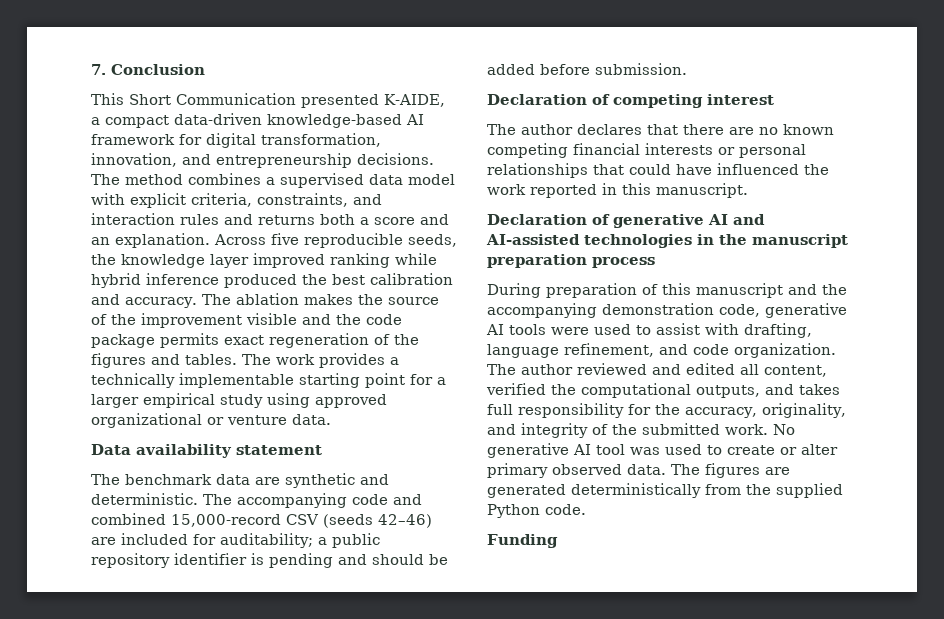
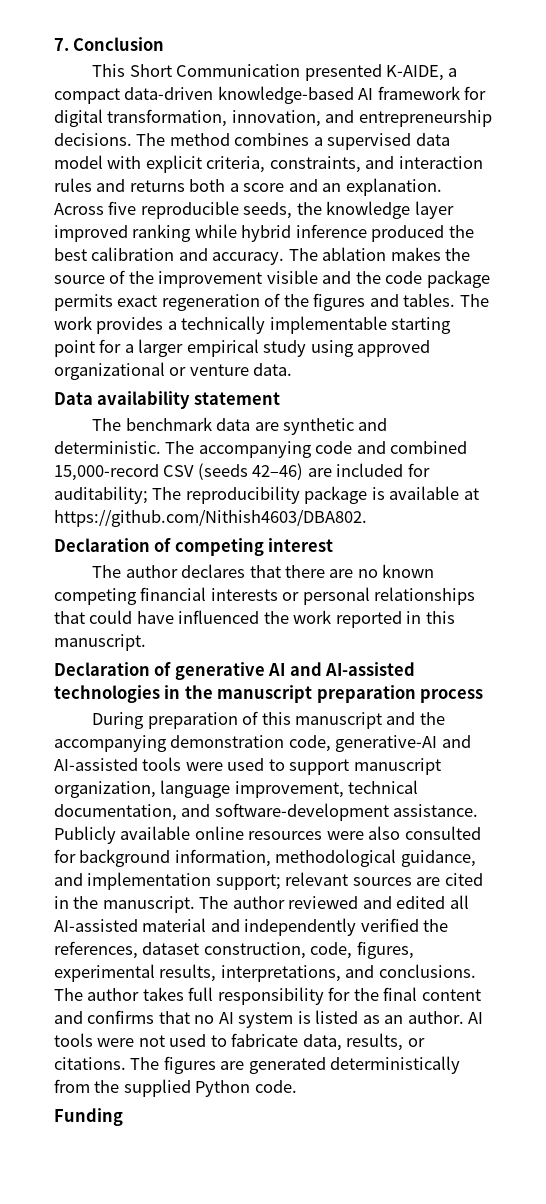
[318,533,380,548] [91,553,448,568] [487,63,687,75] a public repository identifier is pending and should be added before submission. -> [152,486,479,504] [54,509,367,527] The reproducibility package is available at https://github.com/Nithish4603/DBA802.
[765,303,847,318] [486,324,504,335] generative AI -> [335,735,471,752] [54,758,138,771] generative-AI and AI-assisted
[656,323,812,338] [487,343,836,358] assist with drafting, language refinement, and code organization. -> [289,758,441,775] [54,780,419,798] [54,803,479,821] [54,826,481,844] [54,849,476,867] [54,872,483,890] [54,896,195,913] support manuscript organization, language improvement, technical documentation, and software-development assistance. Publicly available online resources were also consulted for background information, methodological guidance, and implementation support; relevant sources are cited in the manuscript.
[764,365,827,377] [486,383,794,398] content, verified the computational outputs, and -> [54,918,449,936] [54,941,414,959] [54,964,476,982] [54,988,140,1001] AI-assisted material and independently verified the references, dataset construction, code, figures, experimental results, interpretations, and conclusions. The author
[685,403,846,418] [487,423,795,438] [487,443,838,458] [487,463,666,478] accuracy, originality, and integrity of the submitted work. No generative AI tool was used to create or alter primary observed data. -> [383,987,481,1001] [54,1010,484,1028] [54,1033,425,1051] [54,1057,126,1070] final content and confirms that no AI system is listed as an author. AI tools were not used to fabricate data, results, or citations.

